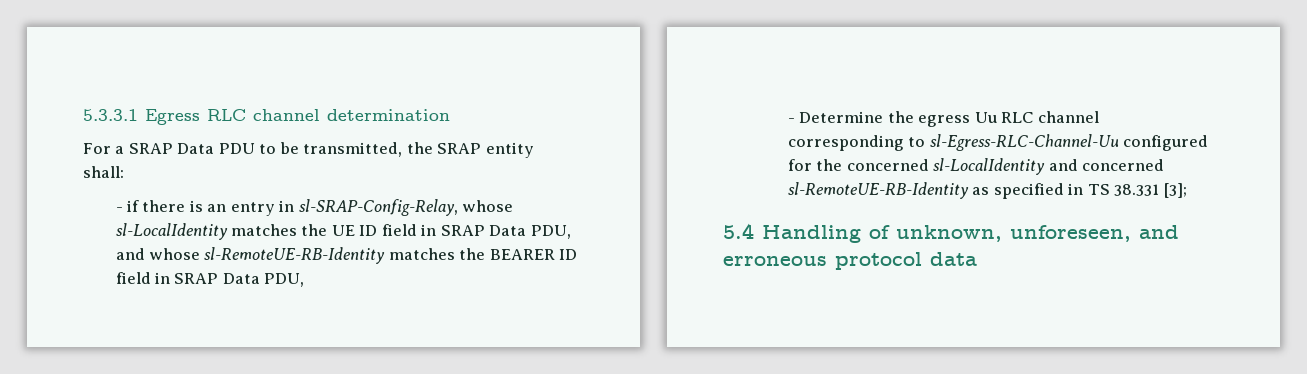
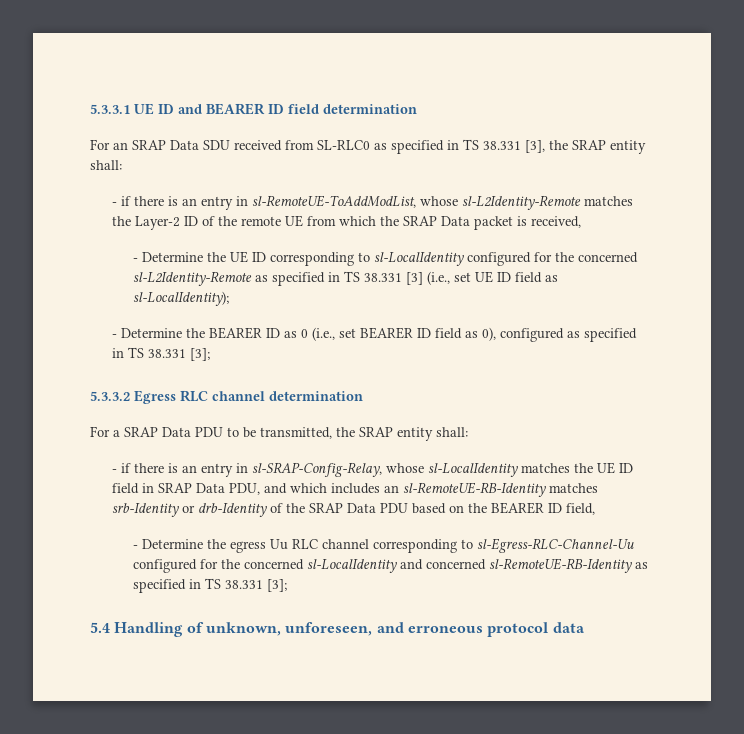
(138, 115) none -> [134,103,417,115] [90,139,646,154] [90,160,122,170] [111,195,633,210] [111,215,581,230] [133,251,639,266] [133,271,559,286] [133,291,230,306] [111,327,637,342] [111,347,210,361] [90,391,130,401] UE ID and BEARER ID field determination // For an SRAP Data SDU received from SL-RLC0 as specified in TS 38.331 [3], the SRAP entity shall: // - if there is an entry in sl-RemoteUE-ToAddModList, whose sl-L2Identity-Remote matches the Layer-2 ID of the remote UE from which the SRAP Data packet is received, // - Determine the UE ID corresponding to sl-LocalIdentity configured for the concerned sl-L2Identity-Remote as specified in TS 38.331 [3] (i.e., set UE ID field as sl-LocalIdentity); // - Determine the BEARER ID as 0 (i.e., set BEARER ID field as 0), configured as specified in TS 38.331 [3]; // 5.3.3.2
[148,247,578,264] [115,272,305,287] whose sl-RemoteUE-RB-Identity matches the BEARER ID field in SRAP Data PDU, -> [289,482,598,497] [111,502,595,517] which includes an sl-RemoteUE-RB-Identity matches srb-Identity or drb-Identity of the SRAP Data PDU based on the BEARER ID field,

